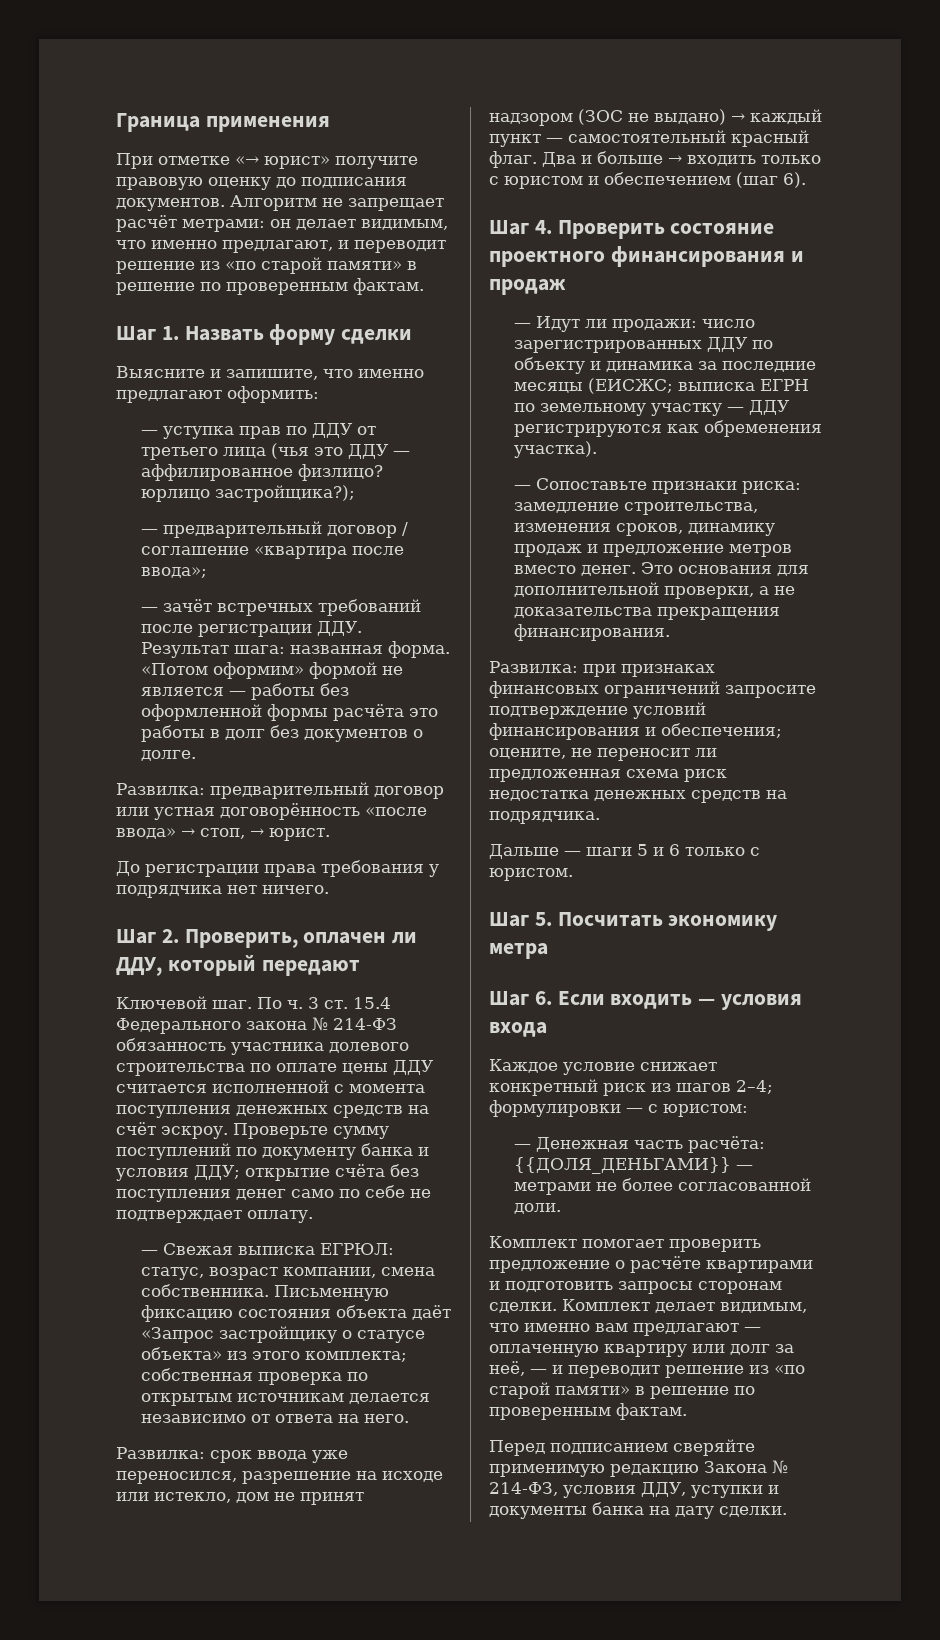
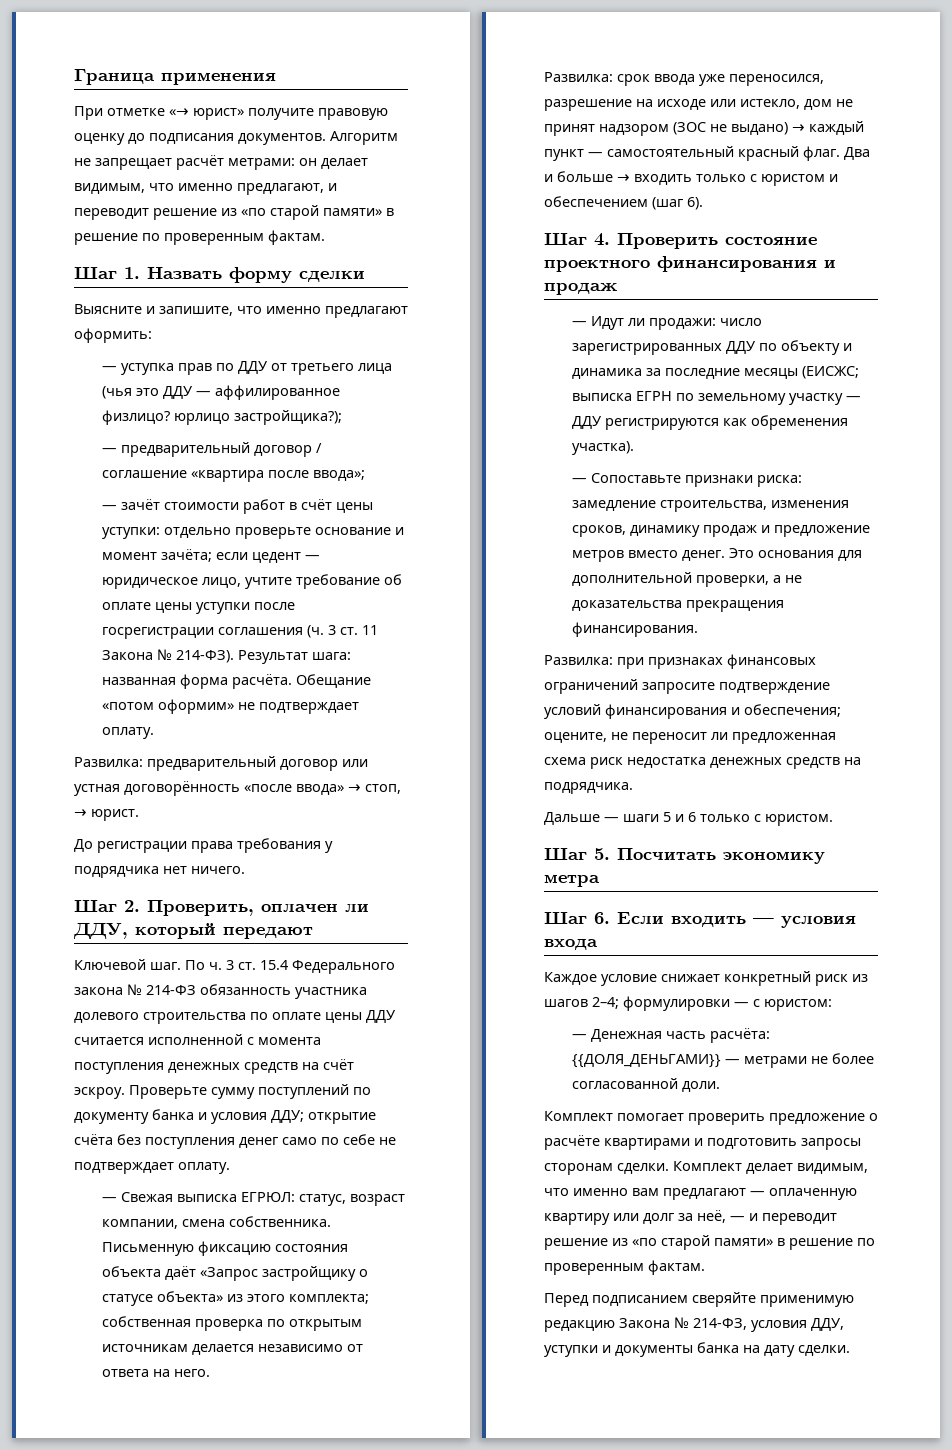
[216,599,421,616] [140,621,362,637] [140,641,450,658] [140,662,403,679] [140,683,349,700] [140,704,438,721] [140,725,423,742] [140,750,196,761] встречных требований после регистрации ДДУ. Результат шага: названная форма. «Потом оформим» формой не является — работы без оформленной формы расчёта это работы в долг без документов о долге. -> [163,499,373,514] [101,527,404,539] [101,549,320,563] [101,574,402,589] [101,602,295,614] [101,625,378,639] [101,649,351,664] [101,674,371,689] [101,699,359,714] [101,727,154,739] стоимости работ в счёт цены уступки: отдельно проверьте основание и момент зачёта; если цедент — юридическое лицо, учтите требование об оплате цены уступки после госрегистрации соглашения (ч. 3 ст. 11 Закона № 214-ФЗ). Результат шага: названная форма расчёта. Обещание «потом оформим» не подтверждает оплату.

